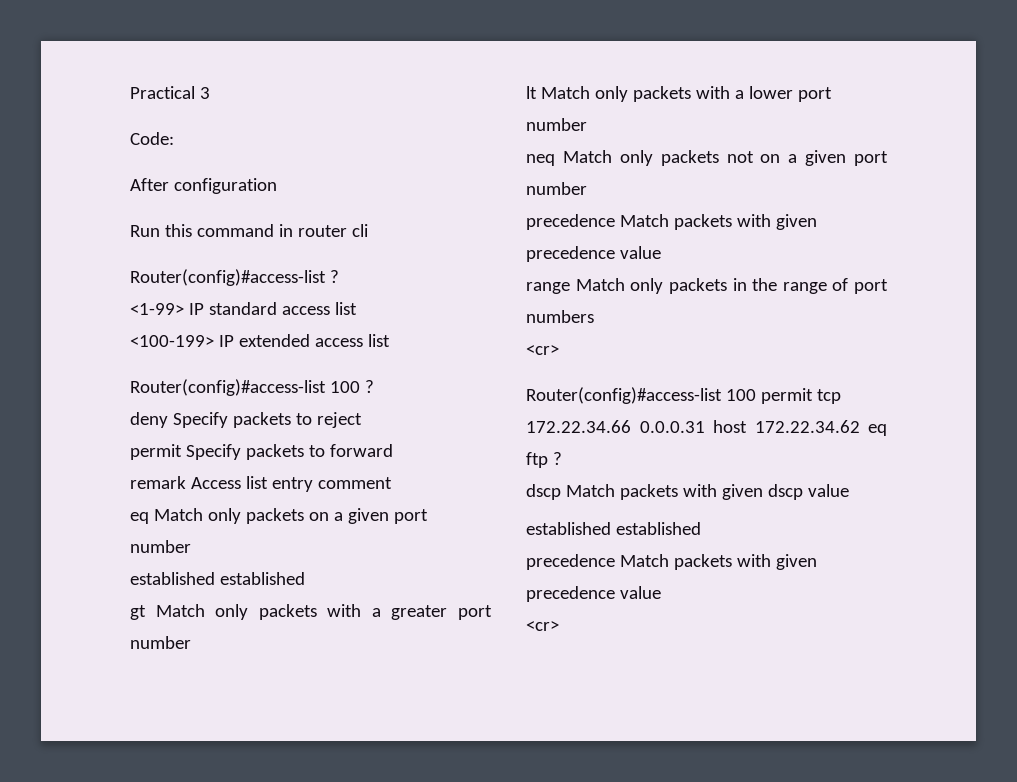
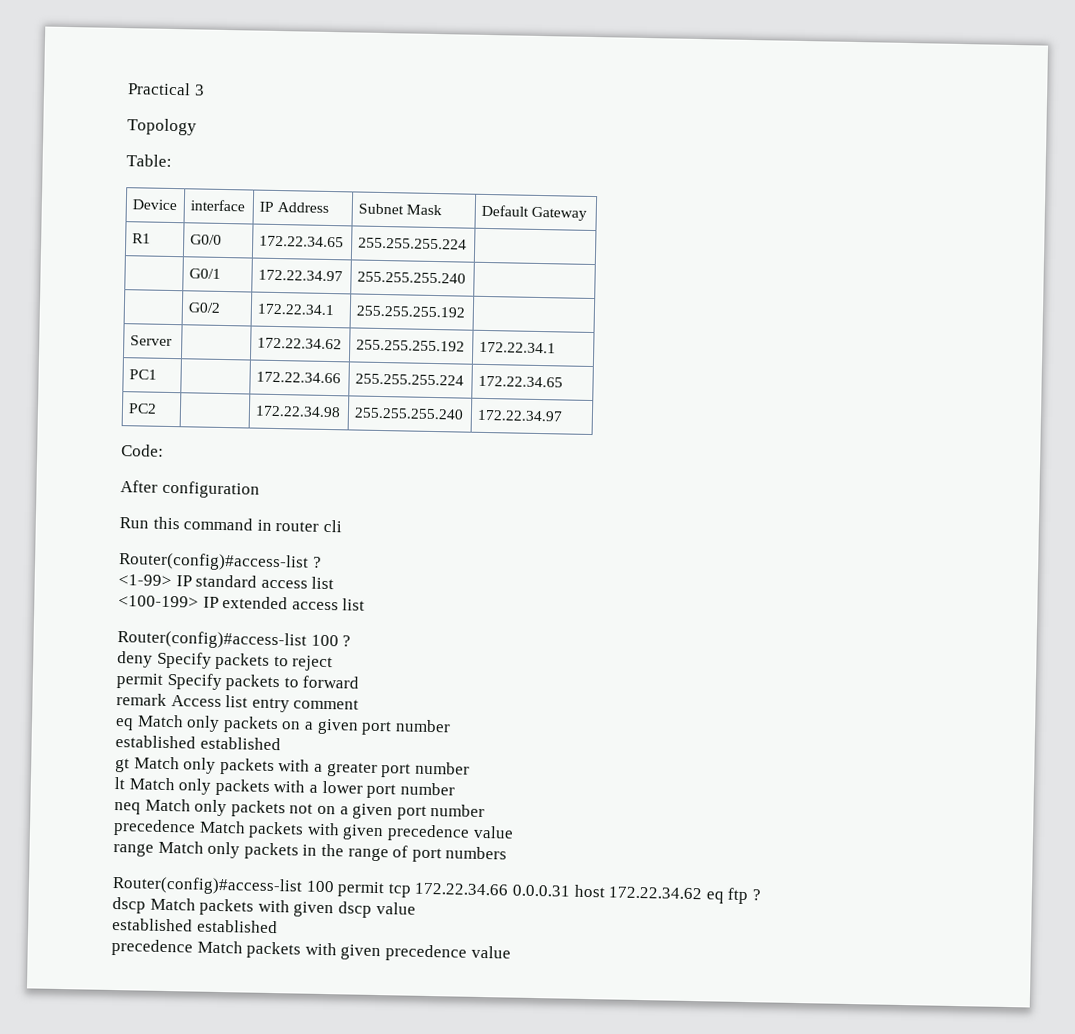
(210, 93) none -> [127,118,197,136] [126,154,172,167] [131,199,177,211] [189,199,245,212] [258,201,330,213] [357,203,443,216] [480,204,588,221] [131,233,151,244] [189,234,222,245] [258,235,344,248] [357,237,467,250] [188,268,221,279] [257,269,343,282] [356,271,466,284] [187,302,221,313] [256,303,334,316] [355,305,465,318] [129,335,173,347] [256,337,342,350] [355,339,465,352] [478,341,556,354] [128,369,157,380] [255,371,341,384] [354,373,464,386] [477,375,563,388] [127,403,157,414] [254,405,341,418] [353,407,464,420] [476,409,563,422] // Topology // Table: // Device | interface | IP Address | Subnet Mask | Default Gateway // R1 | G0/0 | 172.22.34.65 | 255.255.255.224 | // | G0/1 | 172.22.34.97 | 255.255.255.240 | // | G0/2 | 172.22.34.1 | 255.255.255.192 | // Server | | 172.22.34.62 | 255.255.255.192 | 172.22.34.1 // PC1 | | 172.22.34.66 | 255.255.255.224 | 172.22.34.65 // PC2 | | 172.22.34.98 | 255.255.255.240 | 172.22.34.97
[526,345,559,355] // <cr> -> (508, 853) none
[526,621,559,631] // <cr> -> (511, 952) none

